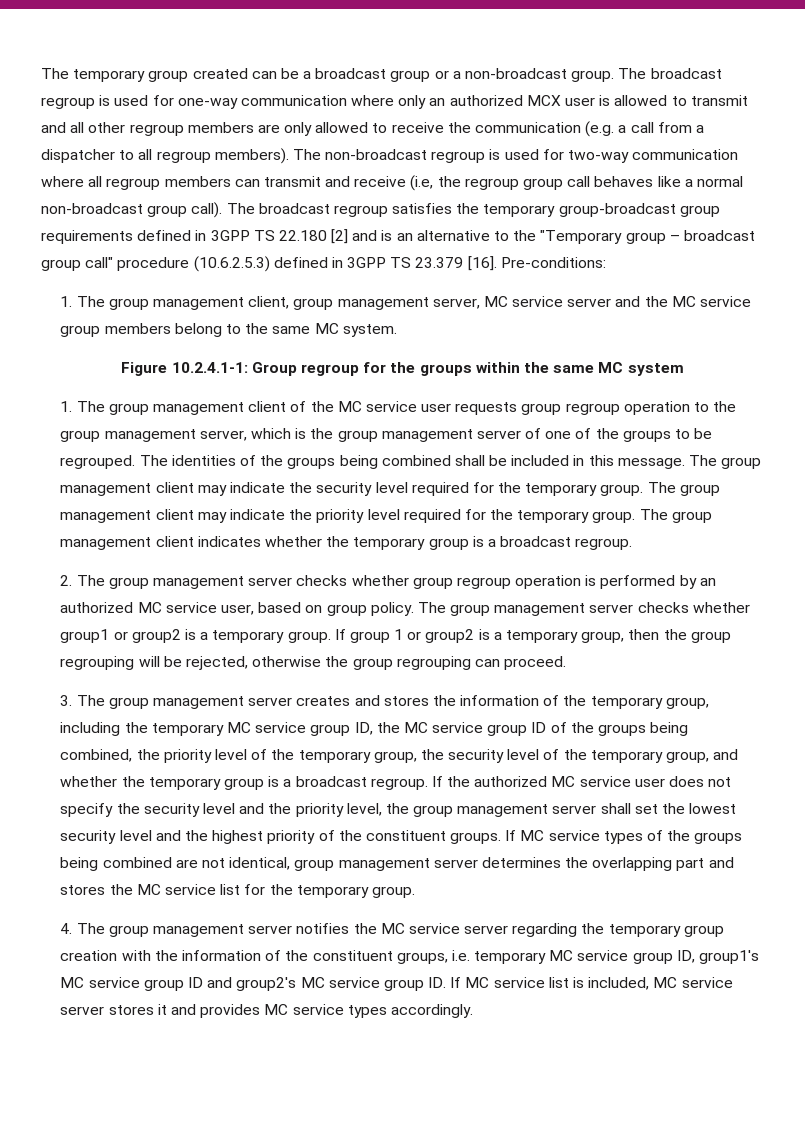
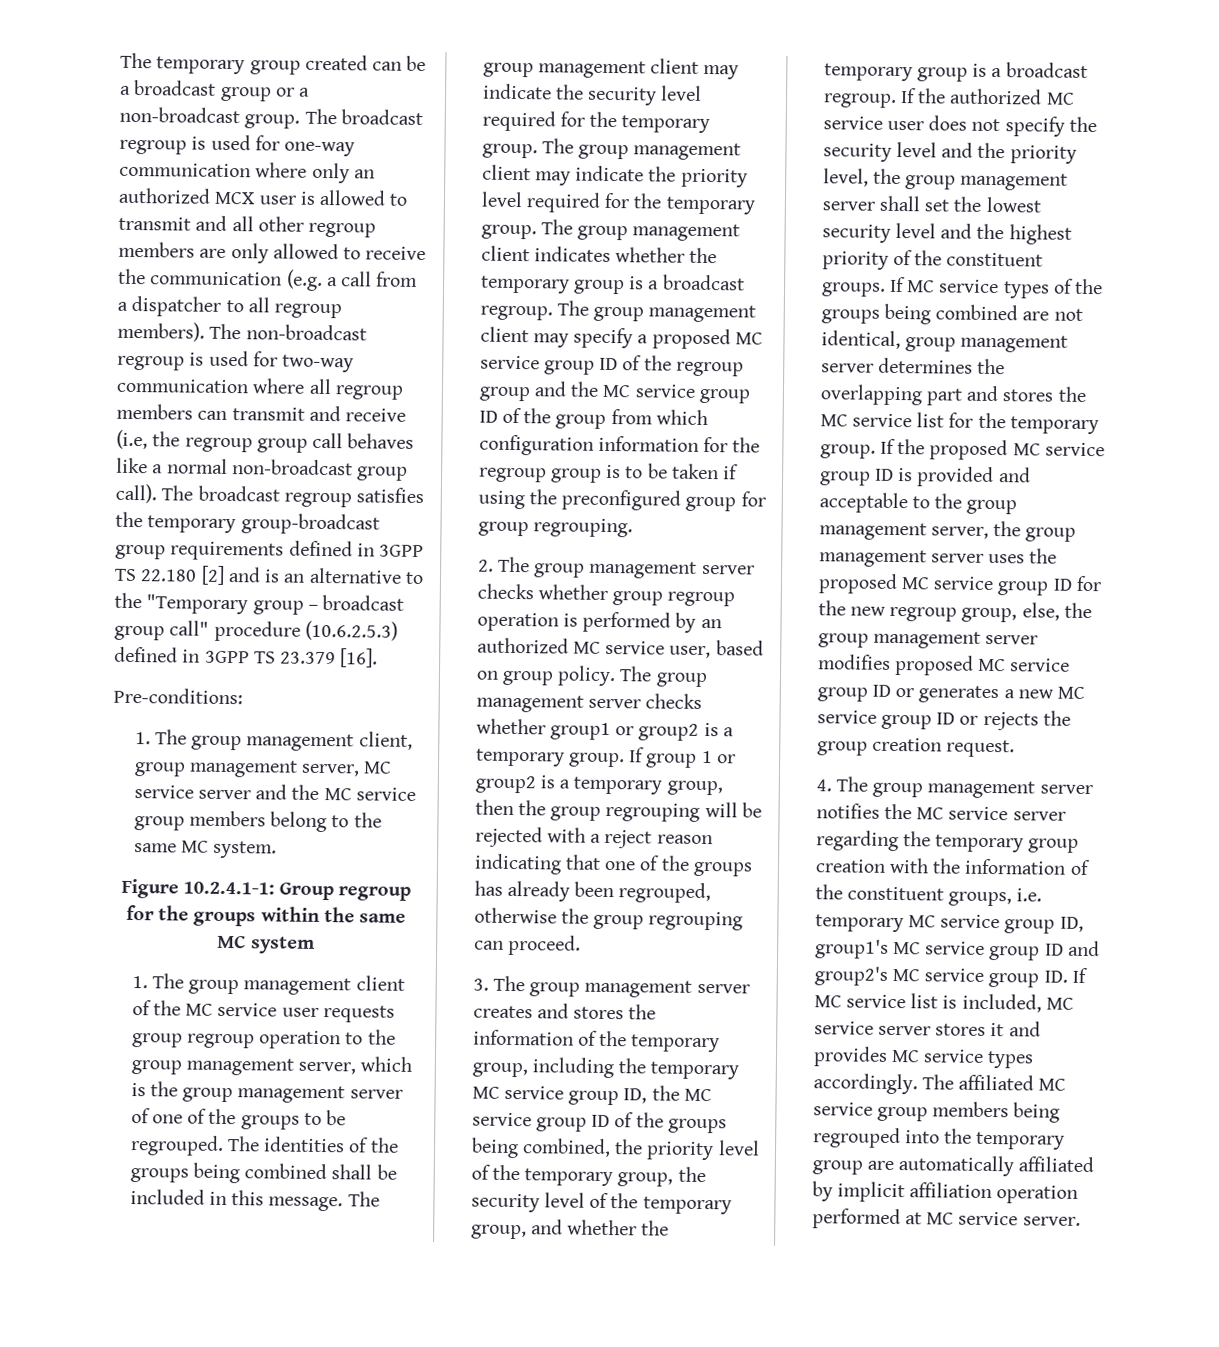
(497, 263) none -> (379, 658) //
(633, 544) none -> [556,300,757,323] [479,326,763,350] [479,355,744,377] [478,381,750,404] [478,407,708,429] [478,434,761,456] [478,463,740,483] [477,489,766,512] [477,518,633,538] The group management client may specify a proposed MC service group ID of the regroup group and the MC service group ID of the group from which configuration information for the regroup group is to be taken if using the preconfigured group for group regrouping.
[185,656,248,670] rejected, -> [474,826,713,849] [473,853,753,877] [473,880,712,904] rejected with a reject reason indicating that one of the groups has already been regrouped,
(415, 892) none -> [879,438,1105,461] [818,466,1031,488] [818,492,1018,515] [818,521,1077,542] [818,548,1058,568] [817,573,1102,596] [817,600,1092,623] [817,630,1039,649] [817,654,1071,676] [816,684,1086,704] [816,710,1071,731] [816,737,1016,758] If the proposed MC service group ID is provided and acceptable to the group management server, the group management server uses the proposed MC service group ID for the new regroup group, else, the group management server modifies proposed MC service group ID or generates a new MC service group ID or rejects the group creation request.
(473, 1011) none -> [921,1074,1067,1091] [812,1101,1061,1123] [812,1127,1066,1150] [811,1155,1095,1177] [811,1181,1079,1204] [811,1208,1081,1230] The affiliated MC service group members being regrouped into the temporary group are automatically affiliated by implicit affiliation operation performed at MC service server.

